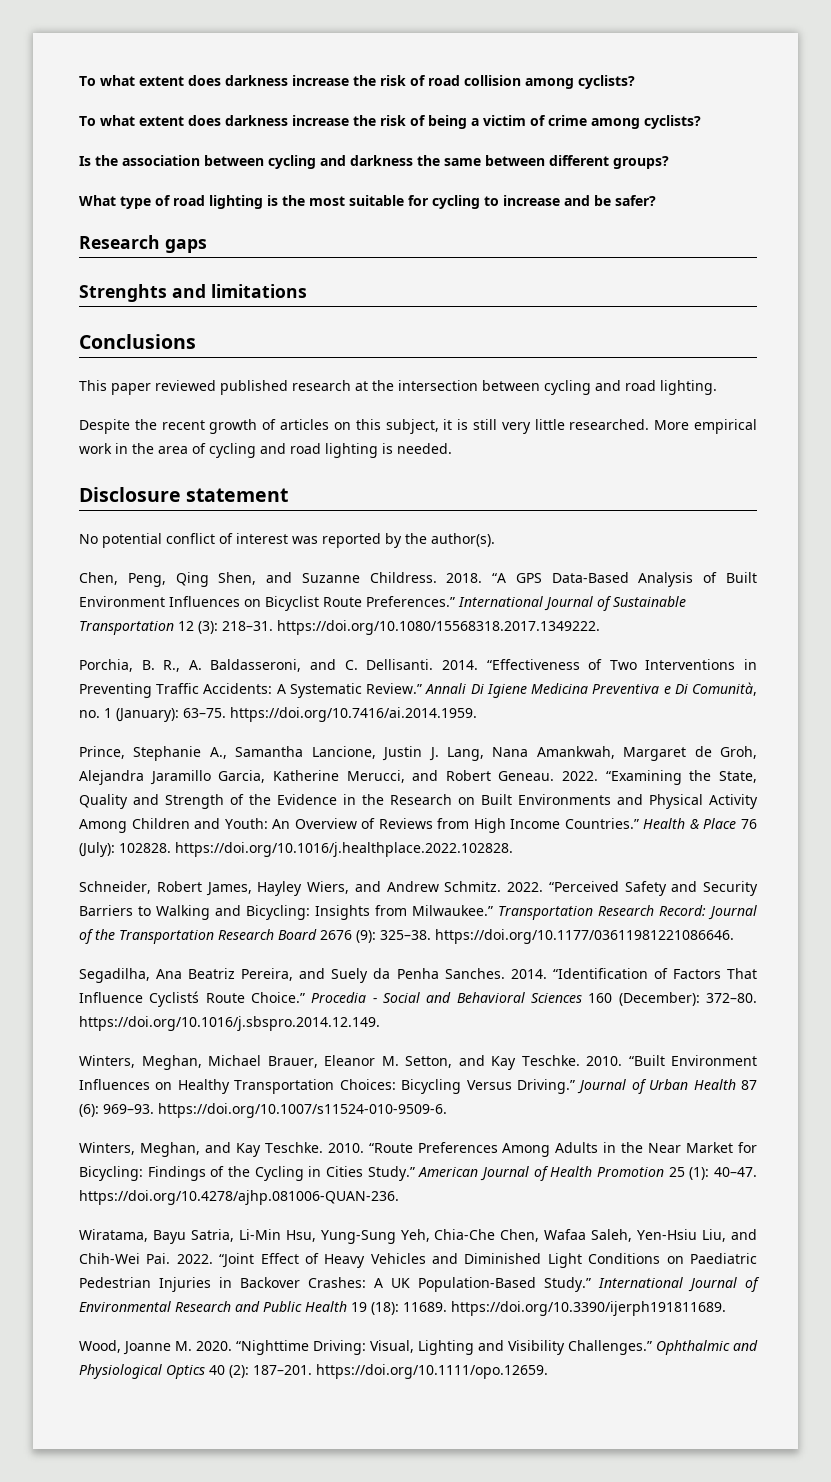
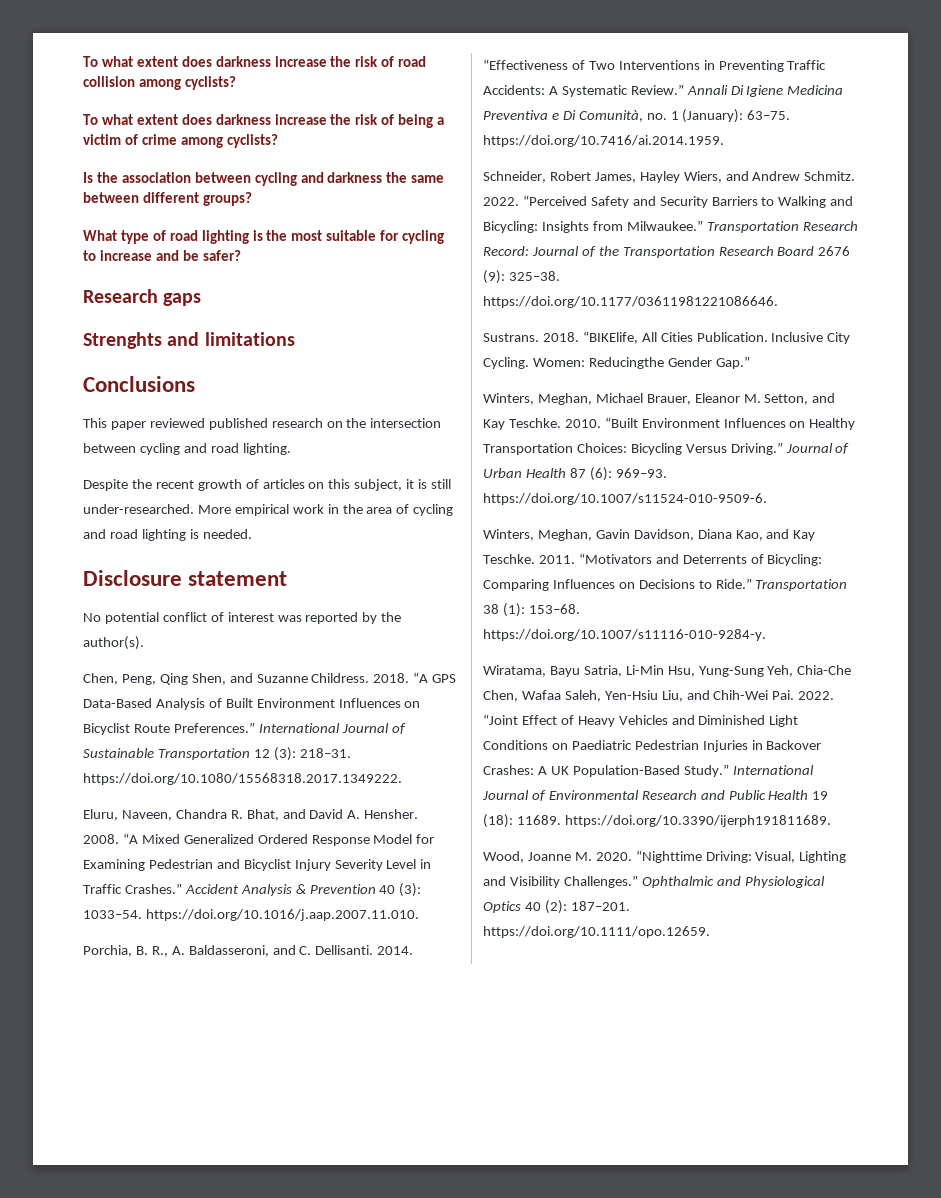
[355,381,368,391] at -> [326,421,343,428] on
[501,419,650,434] very little researched. -> [83,504,194,514] under-researched.
(600, 627) none -> [83,809,419,821] [83,833,435,846] [83,859,432,871] [83,883,422,897] [83,909,419,921] // Eluru, Naveen, Chandra R. Bhat, and David A. Hensher. 2008. “A Mixed Generalized Ordered Response Model for Examining Pedestrian and Bicyclist Injury Severity Level in Traffic Crashes.” Accident Analysis & Prevention 40 (3): 1033–54. https://doi.org/10.1016/j.aap.2007.11.010.
[79,746,757,761] [79,770,757,785] [79,794,758,809] [79,818,757,833] [79,842,513,857] // Prince, Stephanie A., Samantha Lancione, Justin J. Lang, Nana Amankwah, Margaret de Groh, Alejandra Jaramillo Garcia, Katherine Merucci, and Robert Geneau. 2022. “Examining the State, Quality and Strength of the Evidence in the Research on Built Environments and Physical Activity Among Children and Youth: An Overview of Reviews from High Income Countries.” Health & Place 76 (July): 102828. https://doi.org/10.1016/j.healthplace.2022.102828. -> (724, 141) none
[79,968,758,983] [79,991,757,1007] [79,1016,380,1031] Segadilha, Ana Beatriz Pereira, and Suely da Penha Sanches. 2014. “Identification of Factors That Influence Cyclistś Route Choice.” Procedia - Social and Behavioral Sciences 160 (December): 372–80. https://doi.org/10.1016/j.sbspro.2014.12.149. -> [483,331,851,344] [483,356,750,369] Sustrans. 2018. “BIKElife, All Cities Publication. Inclusive City Cycling. Women: Reducingthe Gender Gap.”
[204,1142,758,1157] [79,1166,757,1181] [79,1190,399,1205] and Kay Teschke. 2010. “Route Preferences Among Adults in the Near Market for Bicycling: Findings of the Cycling in Cities Study.” American Journal of Health Promotion 25 (1): 40–47. https://doi.org/10.4278/ajhp.081006-QUAN-236. -> [595,529,816,541] [483,553,823,566] [483,578,848,591] [483,603,580,617] [483,629,766,641] Gavin Davidson, Diana Kao, and Kay Teschke. 2011. “Motivators and Deterrents of Bicycling: Comparing Influences on Decisions to Ride.” Transportation 38 (1): 153–68. https://doi.org/10.1007/s11116-010-9284-y.

